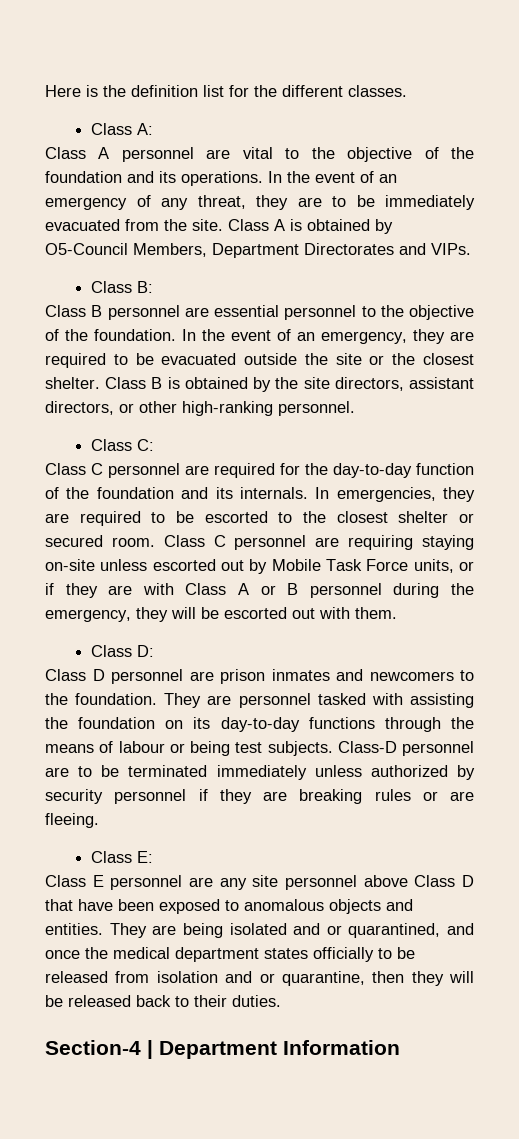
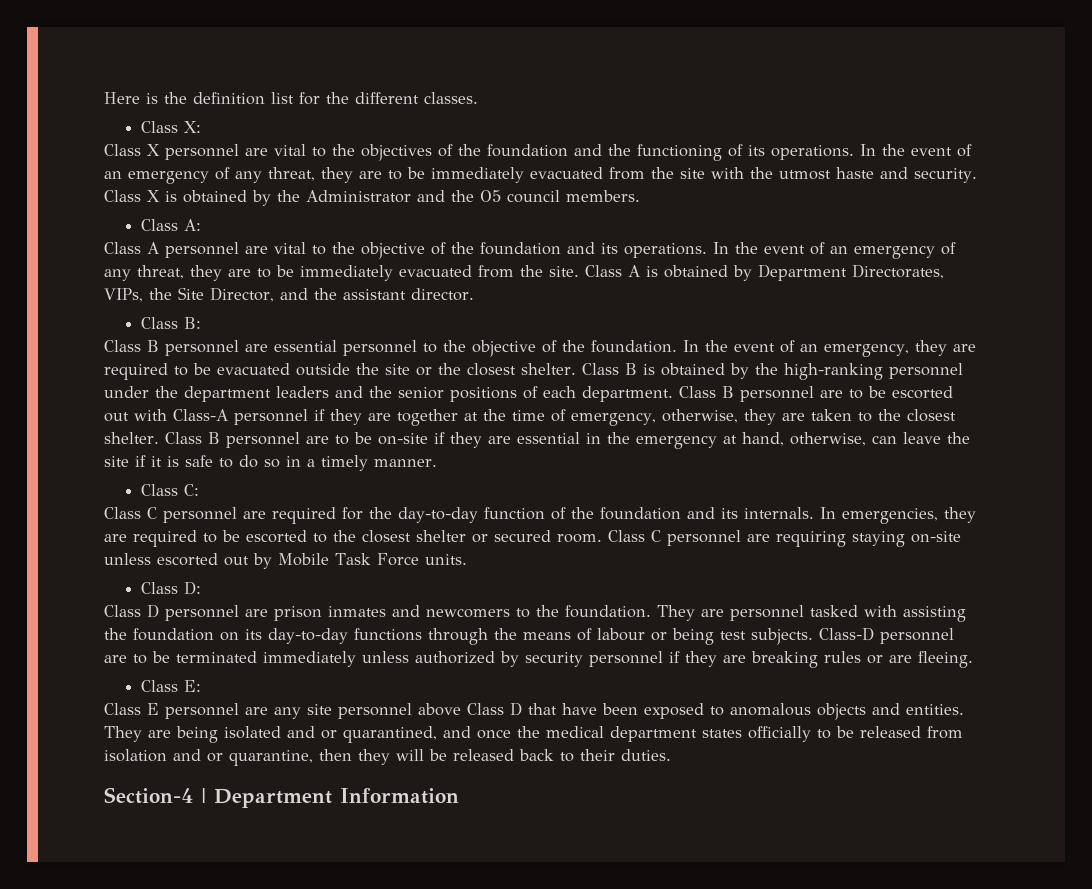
(407, 91) none -> [140,121,201,133] [104,144,972,161] [104,167,977,184] [104,190,640,206] // Class X: // Class X personnel are vital to the objectives of the foundation and the functioning of its operations. In the event of an emergency of any threat, they are to be immediately evacuated from the site with the utmost haste and security. Class X is obtained by the Administrator and the O5 council members.
[45,243,471,258] O5-Council Members, Department Directorates and VIPs. -> [758,264,944,281] [104,287,474,302] Department Directorates, VIPs, the Site Director, and the assistant director.
[303,377,475,391] [45,401,355,416] site directors, assistant directors, or other high-ranking personnel. -> [783,363,963,380] [104,386,953,402] [104,409,956,426] [104,432,970,449] [104,455,437,471] high-ranking personnel under the department leaders and the senior positions of each department. Class B personnel are to be escorted out with Class-A personnel if they are together at the time of emergency, otherwise, they are taken to the closest shelter. Class B personnel are to be on-site if they are essential in the emergency at hand, otherwise, can leave the site if it is safe to do so in a timely manner.
[413,559,474,573] [45,583,475,598] [45,607,397,622] units, or if they are with Class A or B personnel during the emergency, they will be escorted out with them. -> [424,554,467,565] units.

